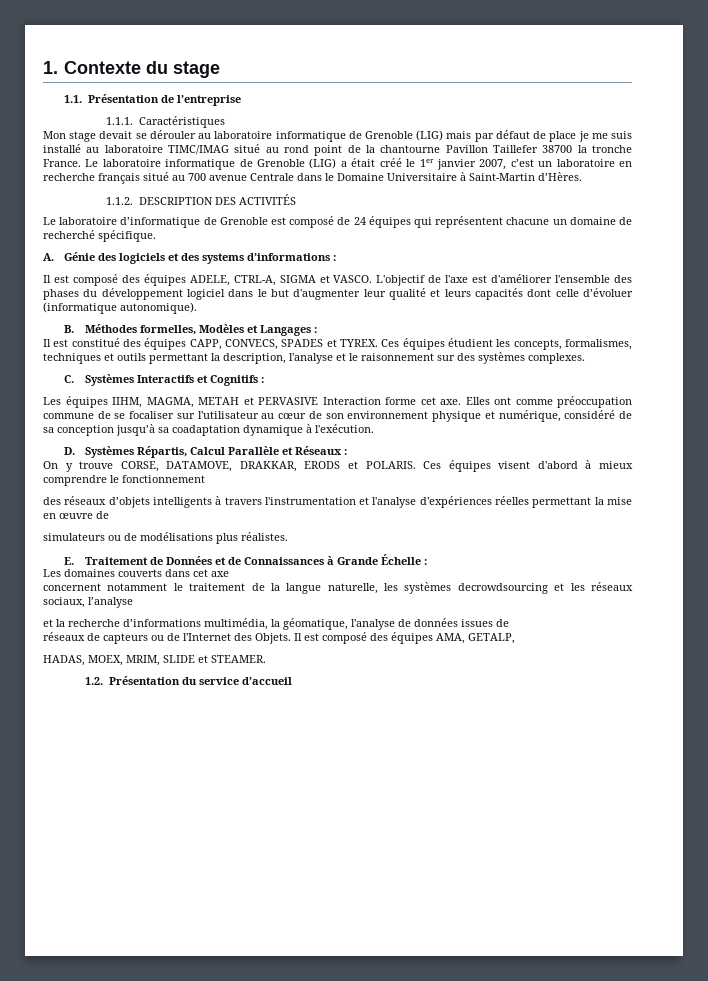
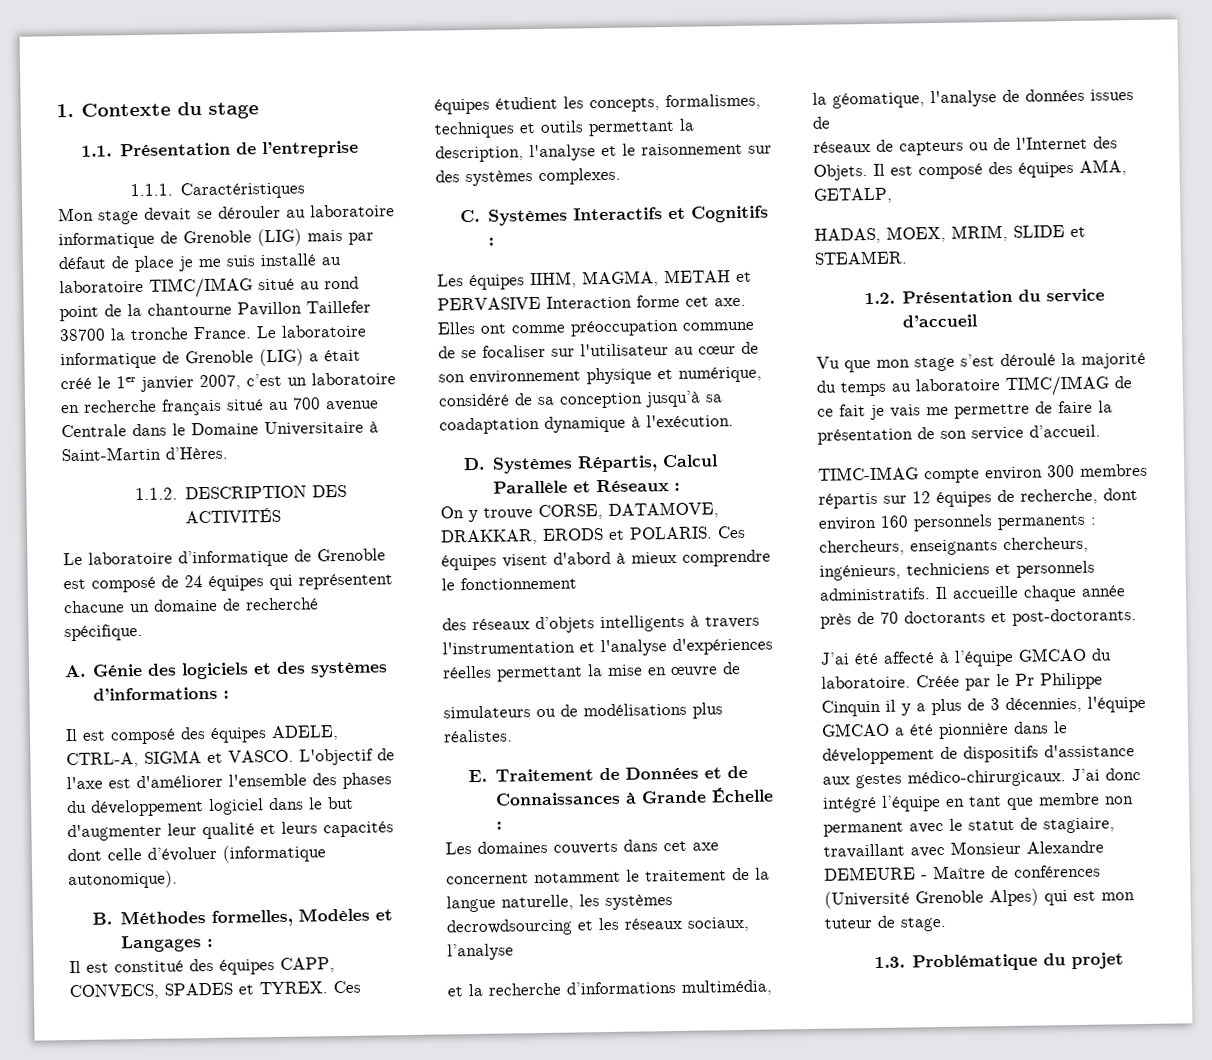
[202,253,245,264] systems -> [310,661,389,678] systèmes
(292, 681) none -> [816,352,1146,373] [816,375,1132,397] [817,400,1113,421] [817,424,1101,445] [818,463,1148,484] [818,488,1138,509] [818,514,1096,532] [819,536,1089,556] [819,560,1095,581] [819,584,1126,602] [820,608,1137,629] [820,647,1112,667] [821,672,1103,691] [821,695,1146,717] [821,721,1068,740] [822,744,1135,765] [822,768,1141,789] [823,792,1134,813] [823,817,1115,837] [823,840,1104,859] [824,864,1101,881] [824,888,1135,909] [824,915,947,932] [873,952,1125,972] // Vu que mon stage s’est déroulé la majorité du temps au laboratoire TIMC/IMAG de ce fait je vais me permettre de faire la présentation de son service d’accueil. // TIMC-IMAG compte environ 300 membres répartis sur 12 équipes de recherche, dont environ 160 personnels permanents : chercheurs, enseignants chercheurs, ingénieurs, techniciens et personnels administratifs. Il accueille chaque année près de 70 doctorants et post-doctorants. // J’ai été affecté à l’équipe GMCAO du laboratoire. Créée par le Pr Philippe Cinquin il y a plus de 3 décennies, l'équipe GMCAO a été pionnière dans le développement de dispositifs d'assistance aux gestes médico-chirurgicaux. J’ai donc intégré l’équipe en tant que membre non permanent avec le statut de stagiaire, travaillant avec Monsieur Alexandre DEMEURE - Maître de conférences (Université Grenoble Alpes) qui est mon tuteur de stage. // 1.3. Problématique du projet

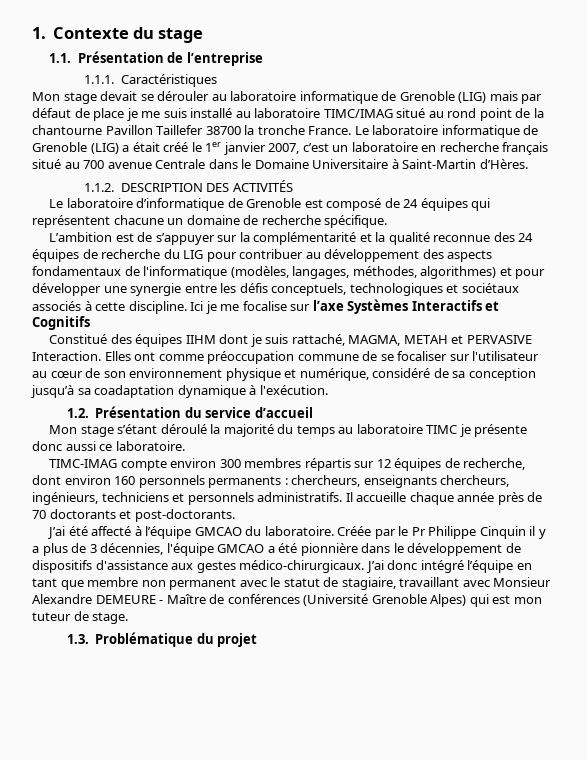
[245,597,319,611] recherché -> [261,215,321,225] recherche
[64,661,389,680] [93,686,230,701] [65,725,339,745] [66,748,395,769] [66,772,392,790] [67,796,354,817] [67,821,394,842] [67,844,326,863] [68,870,178,890] [92,907,393,927] [120,935,213,953] [69,957,335,975] [69,980,361,1001] [434,93,761,115] [434,118,695,139] [435,142,772,163] [435,167,621,187] [460,205,769,226] [487,237,494,246] [437,269,752,291] [437,294,746,311] A. Génie des logiciels et des systèmes d’informations : // Il est composé des équipes ADELE, CTRL-A, SIGMA et VASCO. L'objectif de l'axe est d'améliorer l'ensemble des phases du développement logiciel dans le but d'augmenter leur qualité et leurs capacités dont celle d’évoluer (informatique autonomique). // B. Méthodes formelles, Modèles et Langages : // Il est constitué des équipes CAPP, CONVECS, SPADES et TYREX. Ces équipes étudient les concepts, formalismes, techniques et outils permettant la description, l'analyse et le raisonnement sur des systèmes complexes. // C. Systèmes Interactifs et Cognitifs : // Les équipes IIHM, MAGMA, METAH et PERVASIVE Interaction forme cet axe. -> [49,232,534,245] [32,249,493,262] [32,266,546,279] [32,283,519,296] [32,299,500,314] [32,316,90,330] [49,334,532,347] [32,351,101,361] L’ambition est de s’appuyer sur la complémentarité et la qualité reconnue des 24 équipes de recherche du LIG pour contribuer au développement des aspects fondamentaux de l'informatique (modèles, langages, méthodes, algorithmes) et pour développer une synergie entre les défis conceptuels, technologiques et sociétaux associés à cette discipline. Ici je me focalise sur l’axe Systèmes Interactifs et Cognitifs // Constitué des équipes IIHM dont je suis rattaché, MAGMA, METAH et PERVASIVE Interaction.
[463,454,718,474] [492,479,680,494] [440,501,719,523] [440,525,746,546] [441,549,771,571] [441,576,577,591] [442,614,760,634] [442,637,773,657] [443,662,741,682] [443,702,723,719] [443,729,513,743] [468,765,748,783] [494,786,774,806] [495,821,502,830] [445,839,719,855] [446,867,770,885] [446,894,673,913] [446,916,750,937] [447,943,514,961] [447,979,772,997] [812,88,1134,109] [812,116,831,129] [813,136,1118,156] [813,159,1127,181] [813,187,893,204] [814,224,1086,244] [814,250,908,265] // D. Systèmes Répartis, Calcul Parallèle et Réseaux : // On y trouve CORSE, DATAMOVE, DRAKKAR, ERODS et POLARIS. Ces équipes visent d'abord à mieux comprendre le fonctionnement // des réseaux d’objets intelligents à travers l'instrumentation et l'analyse d'expériences réelles permettant la mise en œuvre de // simulateurs ou de modélisations plus réalistes. // E. Traitement de Données et de Connaissances à Grande Échelle : // Les domaines couverts dans cet axe // concernent notamment le traitement de la langue naturelle, les systèmes decrowdsourcing et les réseaux sociaux, l’analyse // et la recherche d’informations multimédia, la géomatique, l'analyse de données issues de // réseaux de capteurs ou de l'Internet des Objets. Il est composé des équipes AMA, GETALP, // HADAS, MOEX, MRIM, SLIDE et STEAMER. -> (328, 390) none
[816,354,995,373] Vu que mon stage s’est -> [49,424,158,437] Mon stage s’étant
[1005,375,1132,396] [817,400,1113,421] [817,424,1101,445] TIMC/IMAG de ce fait je vais me permettre de faire la présentation de son service d’accueil. -> [426,424,528,437] [32,441,185,451] TIMC je présente donc aussi ce laboratoire.

